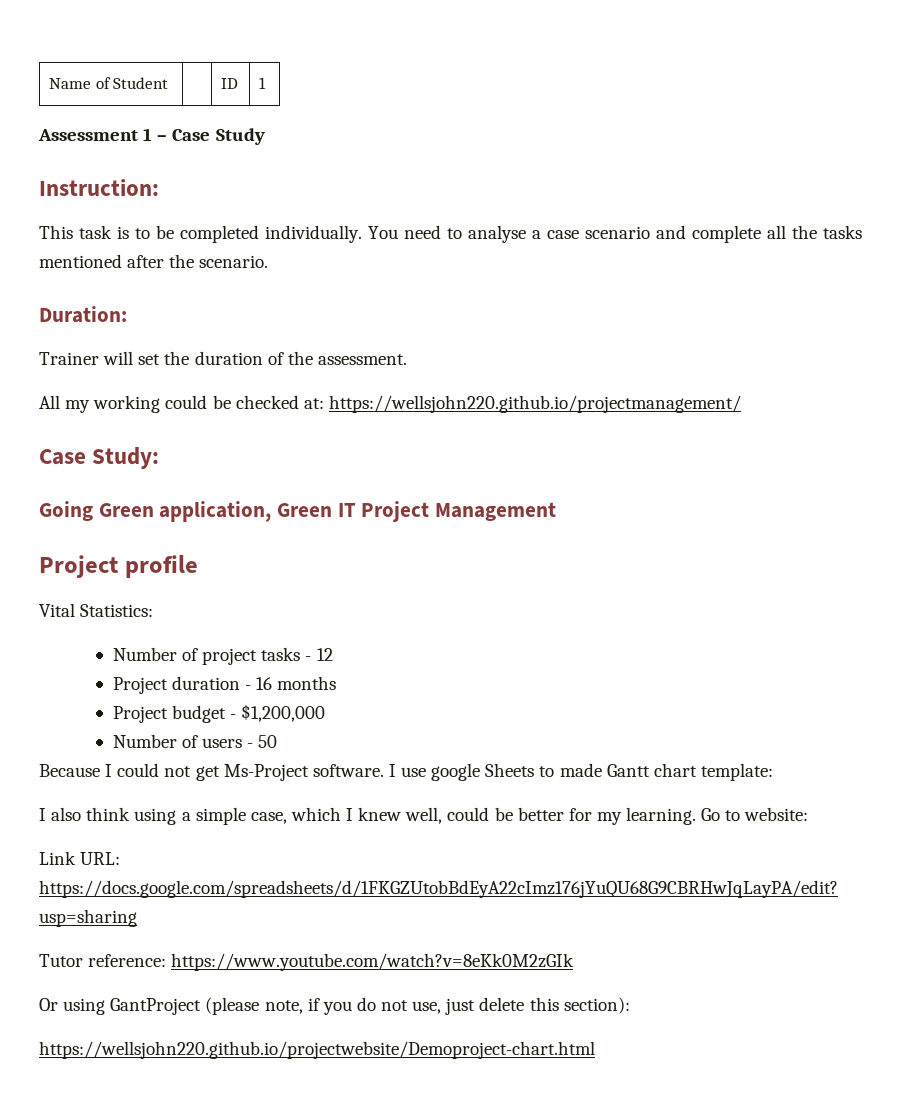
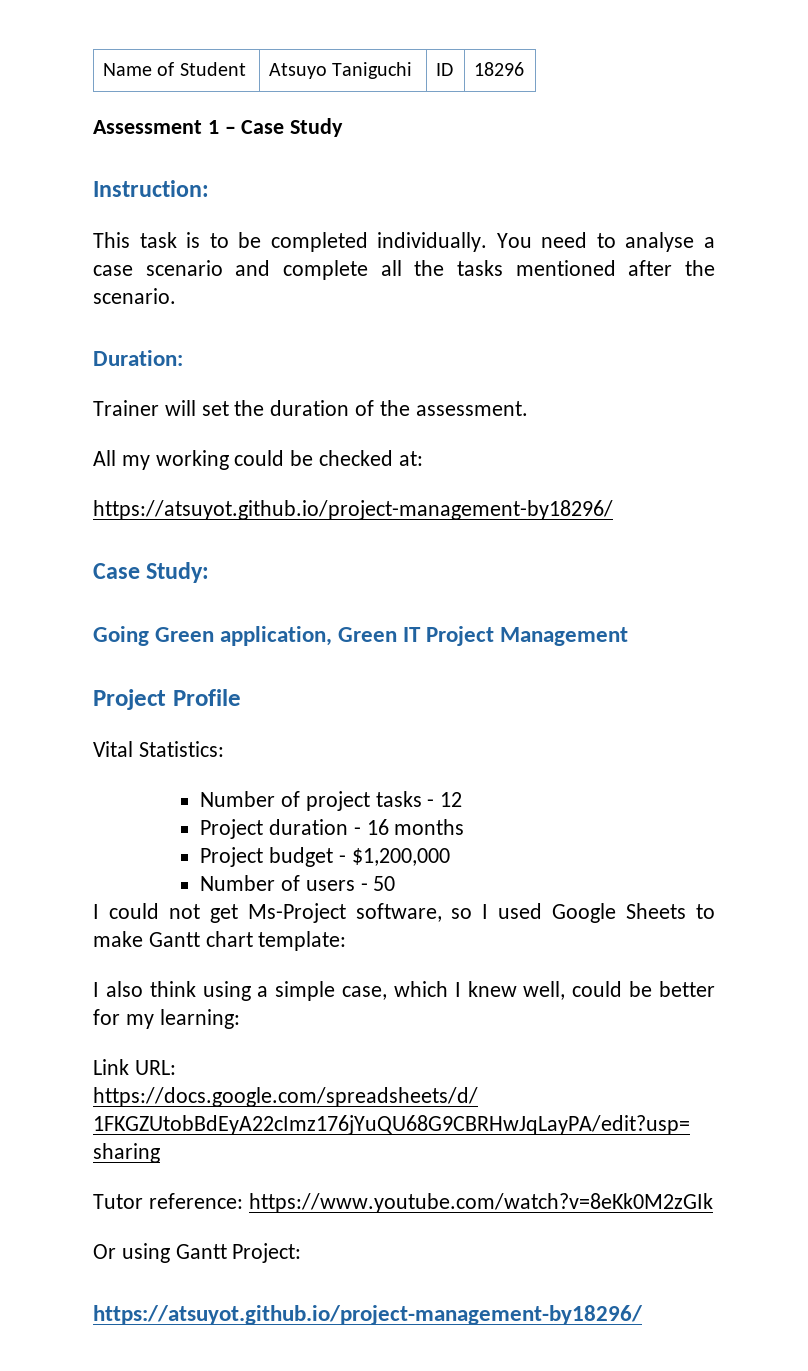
(169, 83) none -> [269,62,413,79] Atsuyo Taniguchi
[259,77,267,89] 1 -> [474,62,525,76] 18296
[328,395,741,413] https://wellsjohn220.github.io/projectmanagement/ -> [93,500,613,520] // https://atsuyot.github.io/project-management-by18296/
[124,555,198,578] profile -> [172,689,241,706] Profile
[39,764,100,777] Because -> (396, 883) none
[312,763,481,781] software. I use google -> [355,903,617,923] software, so I used Google
[559,763,602,777] made -> [93,931,143,947] make
[626,807,809,825] learning. Go to website: -> [159,1009,240,1029] learning:
[110,997,630,1015] [39,1041,595,1059] GantProject (please note, if you do not use, just delete this section): // https://wellsjohn220.github.io/projectwebsite/Demoproject-chart.html -> [175,1243,302,1263] [93,1305,643,1325] Gantt Project: // https://atsuyot.github.io/project-management-by18296/

